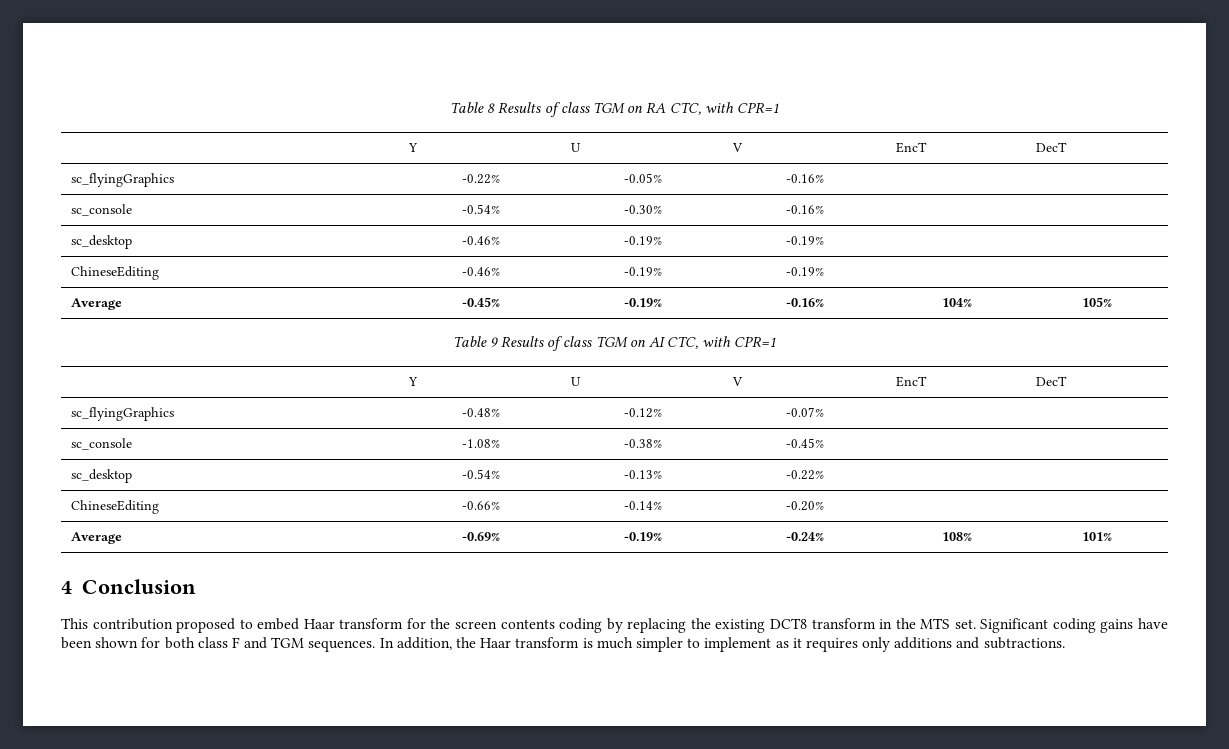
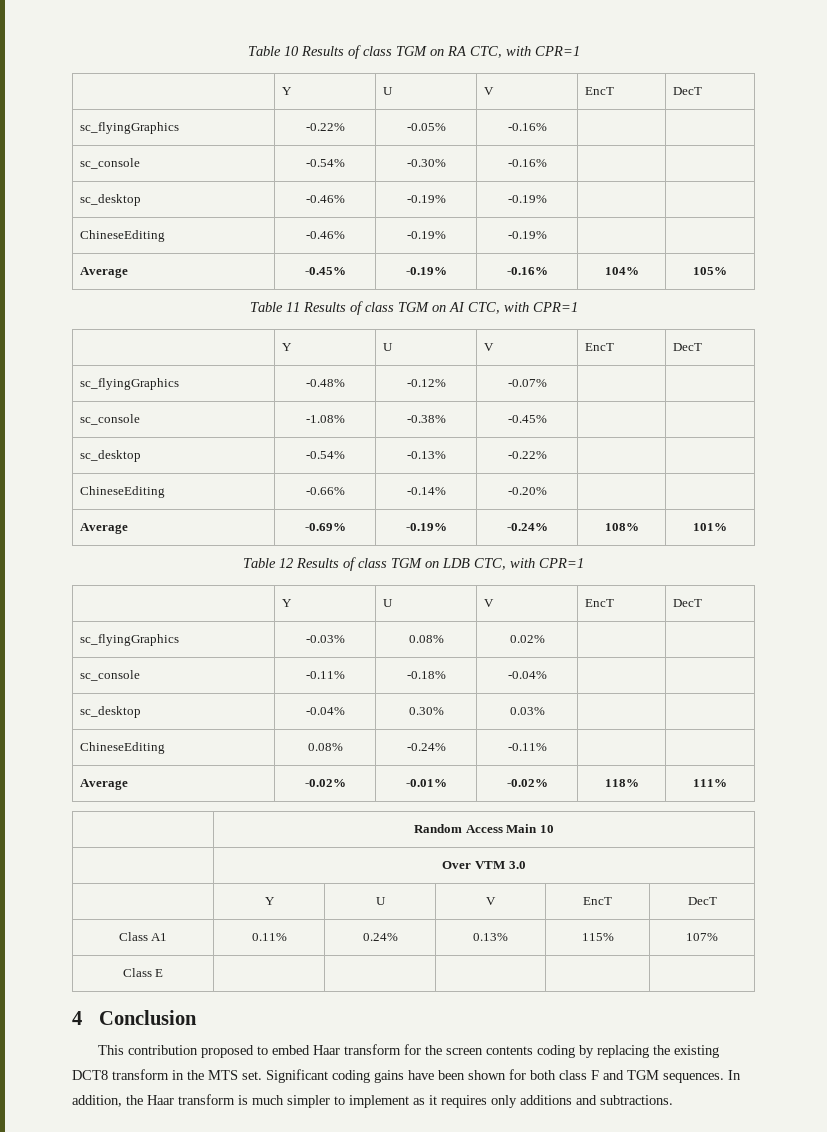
[450,102,496,113] Table 8 -> [247,46,299,56] Table 10
[489,337,499,347] 9 -> [285,302,300,312] 11
(1112, 536) none -> [243,557,584,571] [281,599,292,607] [382,599,393,607] [483,599,494,607] [584,599,614,607] [672,599,702,607] [79,634,179,646] [305,635,345,643] [408,635,444,643] [509,635,545,643] [79,670,140,681] [305,671,345,679] [406,671,446,679] [507,671,547,679] [79,706,141,718] [305,707,345,715] [408,707,444,715] [509,707,545,715] [79,742,165,754] [307,743,343,751] [406,743,446,751] [507,743,547,751] [79,779,128,790] [304,779,346,787] [405,779,447,787] [506,779,548,787] [604,779,639,787] [693,779,727,787] [414,824,554,833] [442,861,526,869] [264,897,275,905] [375,897,386,905] [486,897,496,905] [583,897,612,905] [687,897,717,905] [118,932,168,941] [251,933,287,941] [362,933,398,941] [473,933,508,941] [581,933,614,941] [686,933,718,941] [122,968,164,977] // Table 12 Results of class TGM on LDB CTC, with CPR=1 // | Y | U | V | EncT | DecT // sc_flyingGraphics | -0.03% | 0.08% | 0.02% | | // sc_console | -0.11% | -0.18% | -0.04% | | // sc_desktop | -0.04% | 0.30% | 0.03% | | // ChineseEditing | 0.08% | -0.24% | -0.11% | | // Average | -0.02% | -0.01% | -0.02% | 118% | 111% // | Random Access Main 10 // | Over VTM 3.0 // | Y | U | V | EncT | DecT // Class A1 | 0.11% | 0.24% | 0.13% | 115% | 107% // Class E | | | | |

